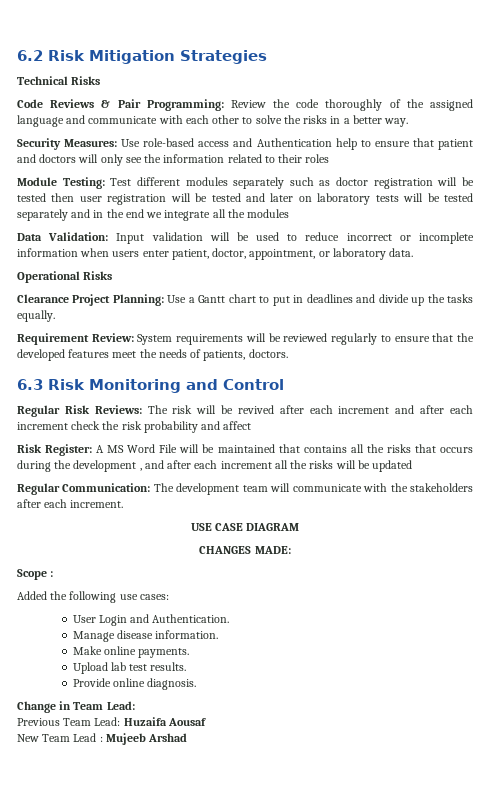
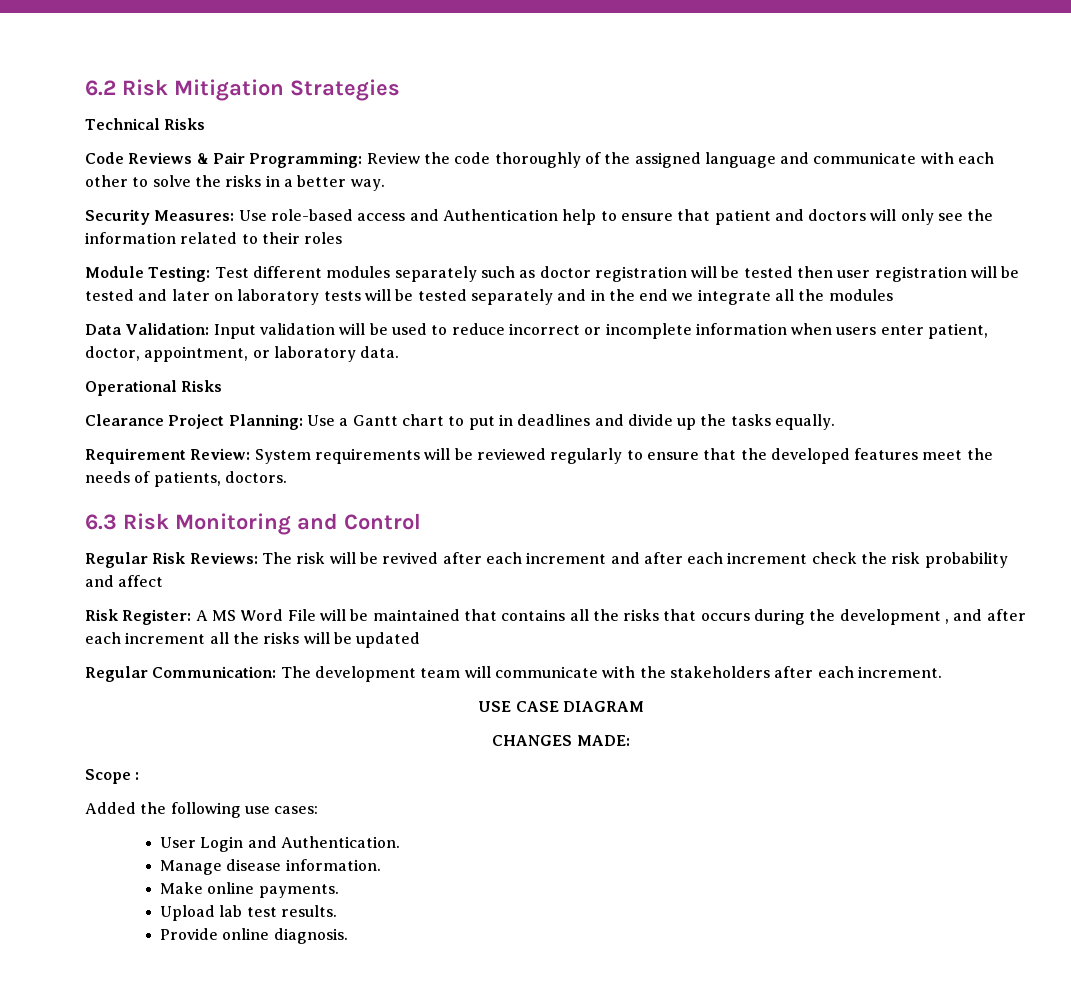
[17,701,135,713] [17,717,206,726] [17,733,188,745] // Change in Team Lead: // Previous Team Lead: Huzaifa Aousaf // New Team Lead : Mujeeb Arshad -> (348, 936) none

